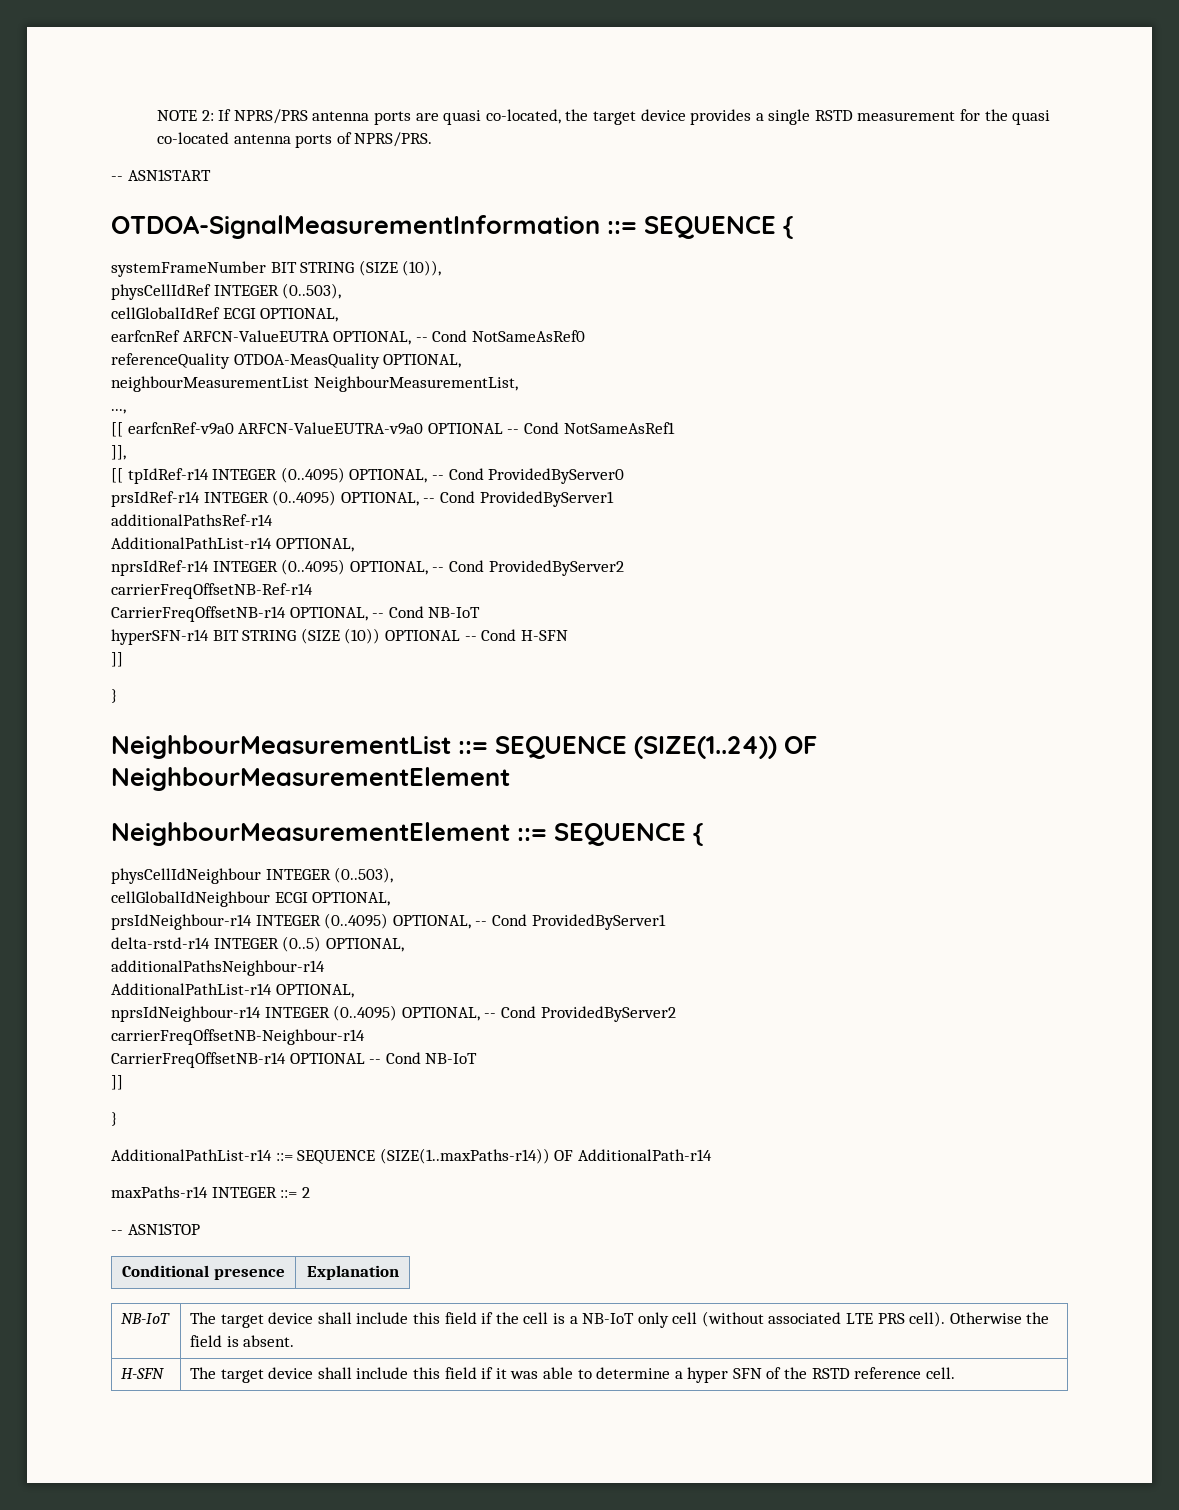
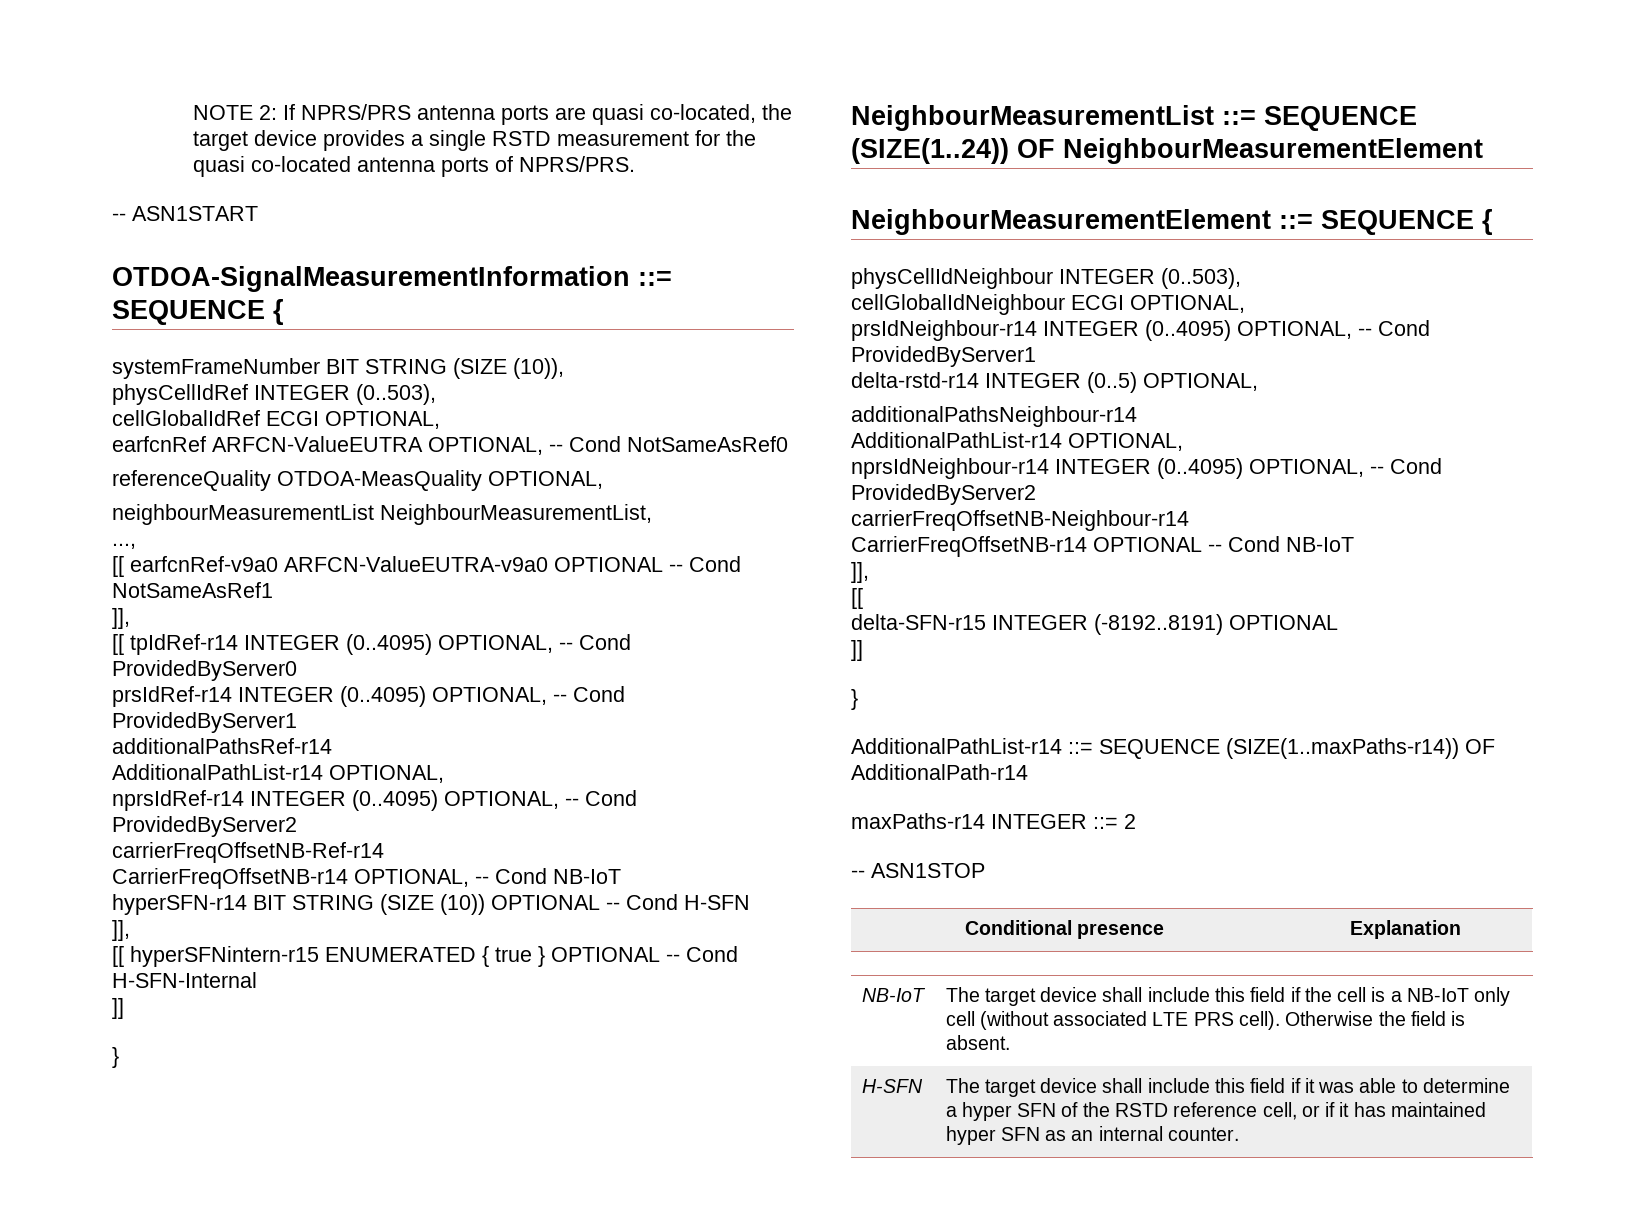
(568, 635) none -> [112,920,130,941] [112,946,738,967] [112,972,257,988] // ]], // [[ hyperSFNintern-r15 ENUMERATED { true } OPTIONAL -- Cond H-SFN-Internal
(478, 1058) none -> [851,562,869,583] [851,588,863,609] [851,614,1338,635] // ]], // [[ // delta-SFN-r15 INTEGER (-8192..8191) OPTIONAL
[925,1367,955,1379] cell. -> [1262,1102,1486,1120] [945,1126,1240,1145] cell, or if it has maintained hyper SFN as an internal counter.

